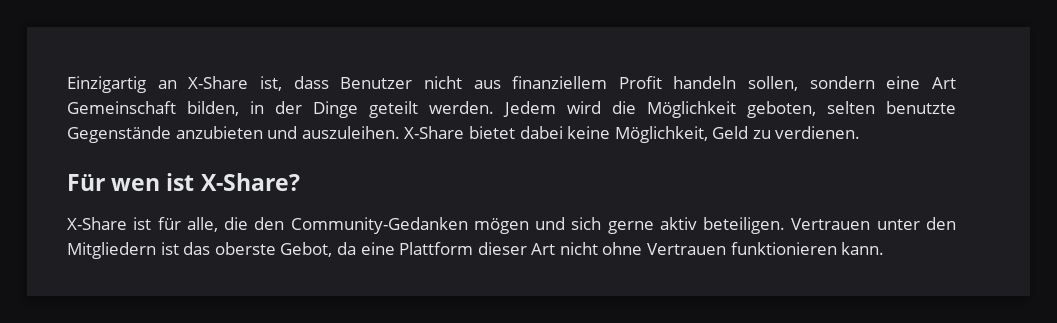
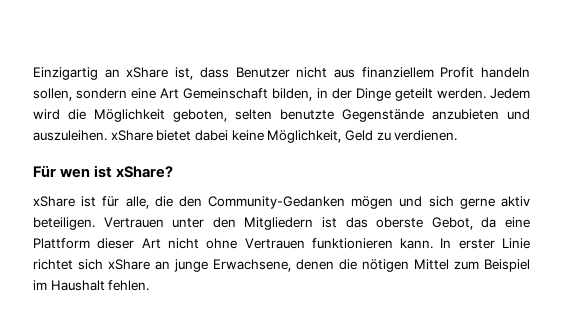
[188,76,249,89] X-Share -> [126,67,169,78] xShare
[404,126,465,139] X-Share -> [110,130,153,141] xShare
[200,173,300,191] [67,217,127,230] X-Share? // X-Share -> [116,166,174,178] [33,196,75,207] xShare? // xShare
(885, 248) none -> [440,238,530,249] [33,259,530,272] [33,280,150,291] In erster Linie richtet sich xShare an junge Erwachsene, denen die nötigen Mittel zum Beispiel im Haushalt fehlen.

